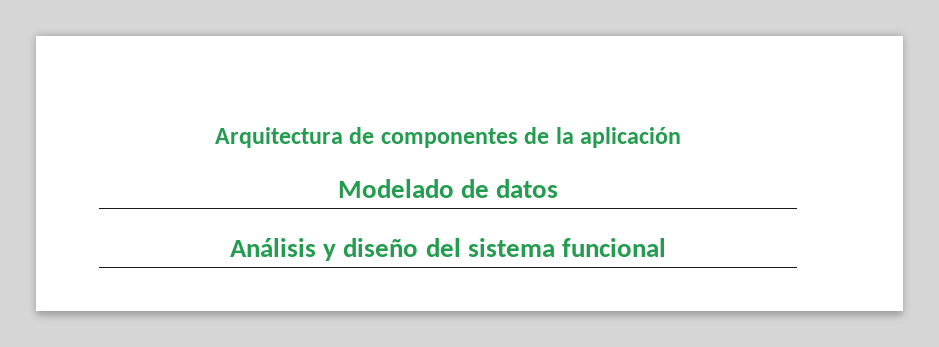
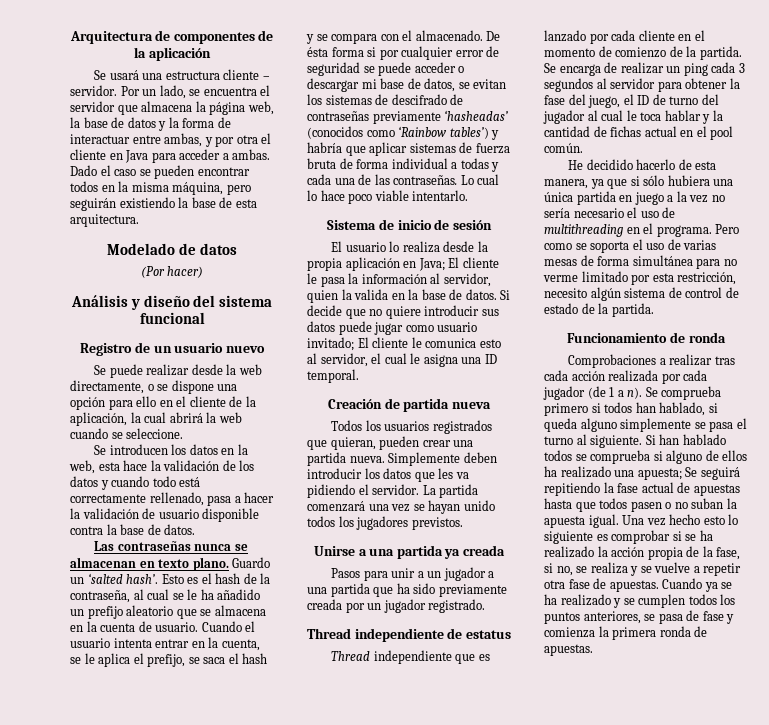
(682, 137) none -> [94,69,270,80] [70,85,271,99] [70,101,274,115] [70,117,231,131] [70,133,272,147] [70,149,271,163] [70,165,250,179] [70,181,251,195] [70,197,257,211] [70,214,139,227] // Se usará una estructura cliente – servidor. Por un lado, se encuentra el servidor que almacena la página web, la base de datos y la forma de interactuar entre ambas, y por otra el cliente en Java para acceder a ambas. Dado el caso se pueden encontrar todos en la misma máquina, pero seguirán existiendo la base de esta arquitectura.
(559, 188) none -> [140,266,204,278] // (Por hacer)
(667, 247) none -> [80,342,265,356] [94,364,262,378] [70,380,238,394] [70,396,256,410] [70,412,242,426] [70,428,184,439] [94,444,248,455] [69,460,255,474] [70,476,201,490] [70,492,275,506] [70,508,260,522] [70,524,196,535] [94,541,248,551] [70,557,271,571] [70,573,271,584] [70,589,261,603] [70,605,266,619] [70,621,256,632] [70,637,260,651] [70,653,268,667] [306,30,501,44] [307,46,500,60] [307,62,465,76] [307,78,507,92] [307,94,464,105] [307,110,509,124] [307,126,500,140] [307,142,510,156] [307,158,500,172] [307,174,500,185] [307,190,469,204] [327,219,492,230] [331,241,488,253] [307,257,499,271] [307,273,491,287] [307,289,511,303] [307,305,499,319] [307,321,478,335] [307,337,501,351] [307,353,497,367] [307,369,359,383] [328,398,491,412] [331,420,492,434] [307,436,474,450] [307,452,497,466] [307,468,469,482] [307,484,479,498] [307,500,495,514] [307,516,463,530] [313,545,506,559] [331,567,495,581] [307,583,507,597] [307,599,486,613] [307,628,511,642] [331,650,490,664] [544,30,705,44] [544,46,742,60] [544,62,745,76] [544,78,740,92] [544,94,719,108] [543,110,723,124] [544,126,734,140] [544,143,583,153] [568,159,717,170] [544,175,734,189] [544,191,725,205] [544,207,676,218] [544,223,740,237] [544,239,717,253] [544,255,737,269] [543,271,737,285] [544,287,739,301] [544,303,654,317] [567,332,726,343] [568,354,735,368] [544,370,708,384] [543,386,722,400] [544,402,718,416] [544,418,747,432] [544,434,726,448] [544,450,748,464] [544,466,740,480] [544,482,740,496] [544,498,737,512] [544,514,739,528] [544,530,713,544] [544,546,741,560] [544,562,742,576] [544,578,733,592] [544,594,736,608] [544,610,735,624] [544,626,708,640] [544,644,593,656] // Registro de un usuario nuevo // Se puede realizar desde la web directamente, o se dispone una opción para ello en el cliente de la aplicación, la cual abrirá la web cuando se seleccione. // Se introducen los datos en la web, esta hace la validación de los datos y cuando todo está correctamente rellenado, pasa a hacer la validación de usuario disponible contra la base de datos. // Las contraseñas nunca se almacenan en texto plano. Guardo un ‘salted hash’. Esto es el hash de la contraseña, al cual se le ha añadido un prefijo aleatorio que se almacena en la cuenta de usuario. Cuando el usuario intenta entrar en la cuenta, se le aplica el prefijo, se saca el hash y se compara con el almacenado. De ésta forma si por cualquier error de seguridad se puede acceder o descargar mi base de datos, se evitan los sistemas de descifrado de contraseñas previamente ‘hasheadas’ (conocidos como ‘Rainbow tables’) y habría que aplicar sistemas de fuerza bruta de forma individual a todas y cada una de las contraseñas. Lo cual lo hace poco viable intentarlo. // Sistema de inicio de sesión // El usuario lo realiza desde la propia aplicación en Java; El cliente le pasa la información al servidor, quien la valida en la base de datos. Si decide que no quiere introducir sus datos puede jugar como usuario invitado; El cliente le comunica esto al servidor, el cual le asigna una ID temporal. // Creación de partida nueva // Todos los usuarios registrados que quieran, pueden crear una partida nueva. Simplemente deben introducir los datos que les va pidiendo el servidor. La partida comenzará una vez se hayan unido todos los jugadores previstos. // Unirse a una partida ya creada // Pasos para unir a un jugador a una partida que ha sido previamente creada por un jugador registrado. // Thread independiente de estatus // Thread independiente que es lanzado por cada cliente en el momento de comienzo de la partida. Se encarga de realizar un ping cada 3 segundos al servidor para obtener la fase del juego, el ID de turno del jugador al cual le toca hablar y la cantidad de fichas actual en el pool común. // He decidido hacerlo de esta manera, ya que si sólo hubiera una única partida en juego a la vez no sería necesario el uso de multithreading en el programa. Pero como se soporta el uso de varias mesas de forma simultánea para no verme limitado por esta restricción, necesito algún sistema de control de estado de la partida. // Funcionamiento de ronda // Comprobaciones a realizar tras cada acción realizada por cada jugador (de 1 a n). Se comprueba primero si todos han hablado, si queda alguno simplemente se pasa el turno al siguiente. Si han hablado todos se comprueba si alguno de ellos ha realizado una apuesta; Se seguirá repitiendo la fase actual de apuestas hasta que todos pasen o no suban la apuesta igual. Una vez hecho esto lo siguiente es comprobar si se ha realizado la acción propia de la fase, si no, se realiza y se vuelve a repetir otra fase de apuestas. Cuando ya se ha realizado y se cumplen todos los puntos anteriores, se pasa de fase y comienza la primera ronda de apuestas.

